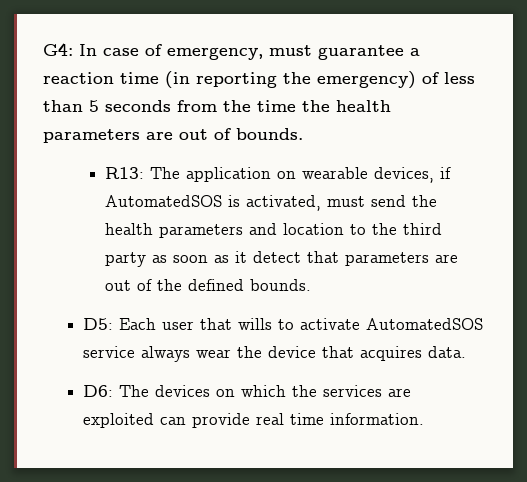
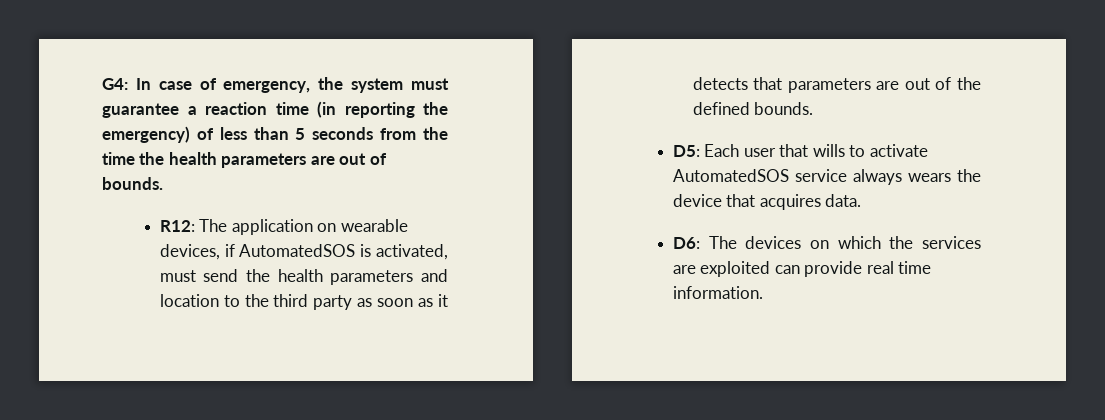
(263, 53) none -> [318,77,404,93] the system
[105,167,145,179] R13: -> [159,220,195,232] R12:
[253,251,302,263] detect -> [692,77,748,90] detects
[196,349,232,358] wear -> [907,173,951,182] wears

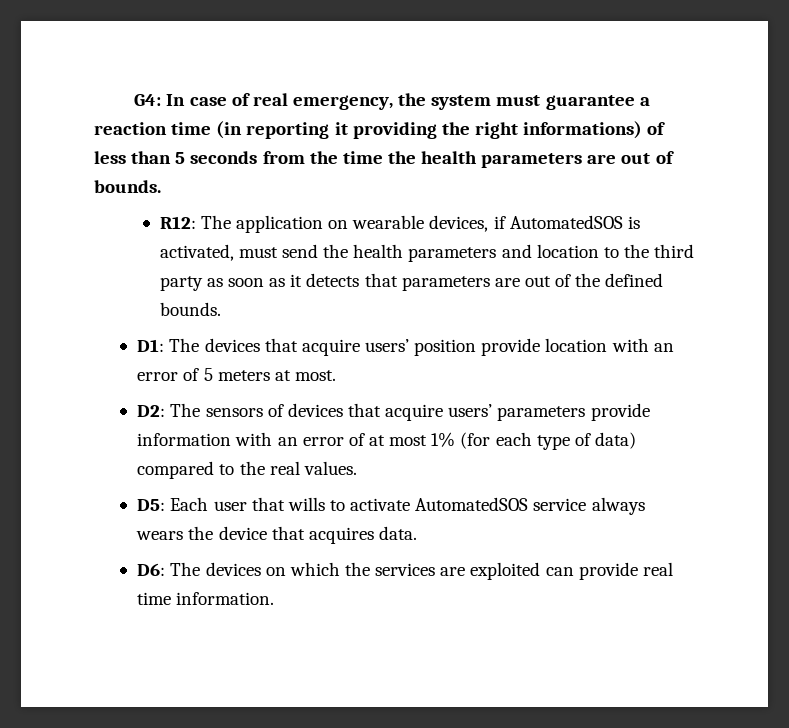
(217, 84) none -> [252,93,288,106] real
[423,102,448,115] [102,126,190,143] the emergency) -> [334,121,643,139] it providing the right informations)
(814, 108) none -> [137,338,674,356] [137,368,337,381] [137,403,650,421] [137,432,636,450] [137,461,357,479] // D1: The devices that acquire users’ position provide location with an error of 5 meters at most. // D2: The sensors of devices that acquire users’ parameters provide information with an error of at most 1% (for each type of data) compared to the real values.

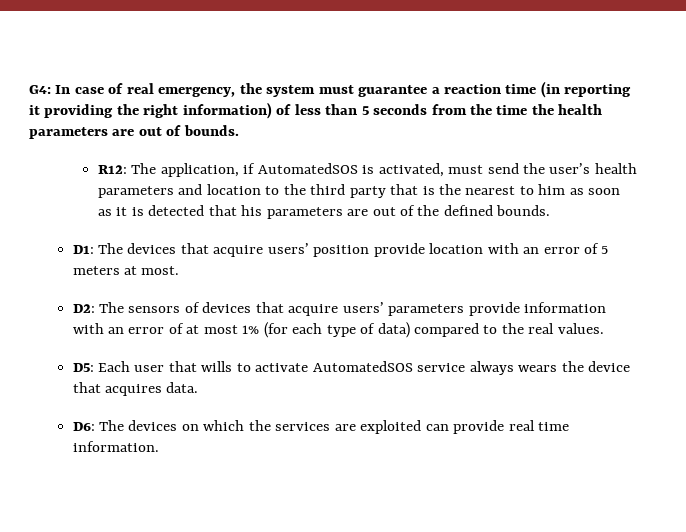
[523,121,643,139] informations) -> [182,102,272,119] information)
[236,215,489,233] application on wearable devices, -> [160,163,239,177] application,
(349, 251) none -> [549,163,591,174] user’s
[206,273,398,287] as soon as it detects that -> [390,184,621,195] [97,205,263,216] that is the nearest to him as soon as it is detected that his

